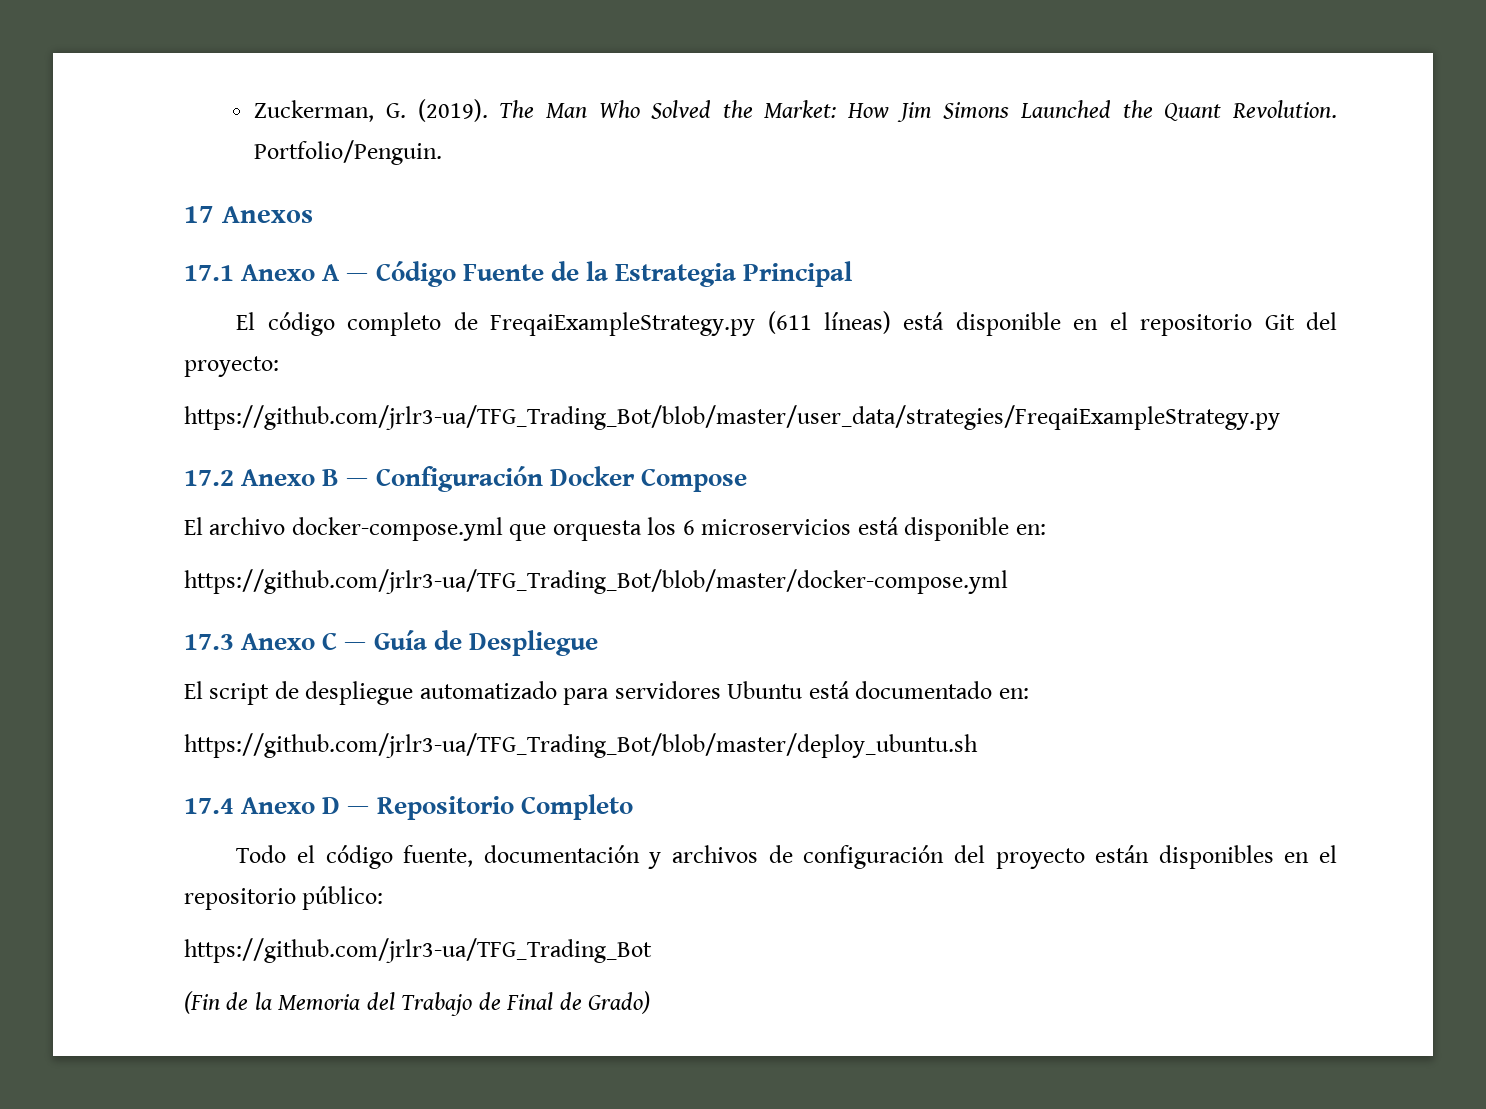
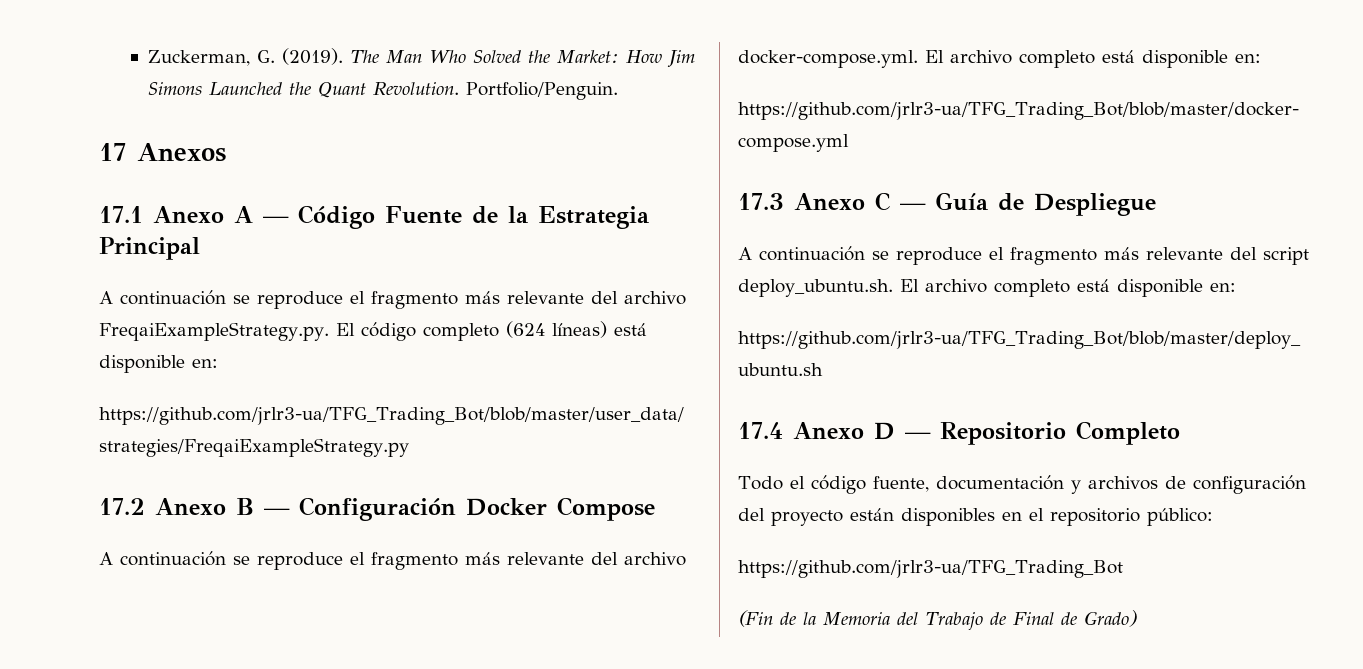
[236,311,1337,336] [184,356,279,377] El código completo de FreqaiExampleStrategy.py (611 líneas) está disponible en el repositorio Git del proyecto: -> [99,290,686,309] [99,321,647,341] [99,355,218,373] A continuación se reproduce el fragmento más relevante del archivo FreqaiExampleStrategy.py. El código completo (624 líneas) está disponible en:
[184,517,852,541] El archivo docker-compose.yml que orquesta los 6 microservicios -> [99,551,686,570] [738,50,1095,68] A continuación se reproduce el fragmento más relevante del archivo docker-compose.yml. El archivo completo
[184,681,993,705] El script de despliegue automatizado para servidores Ubuntu está documentado -> [738,246,1309,265] [738,279,1203,297] A continuación se reproduce el fragmento más relevante del script deploy_ubuntu.sh. El archivo completo está disponible

